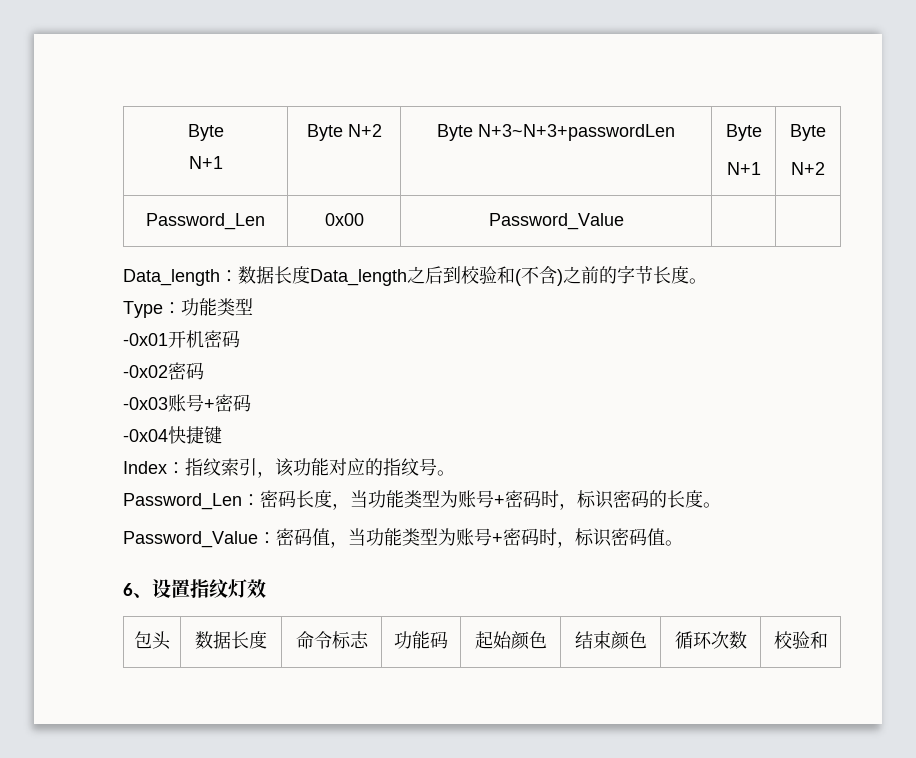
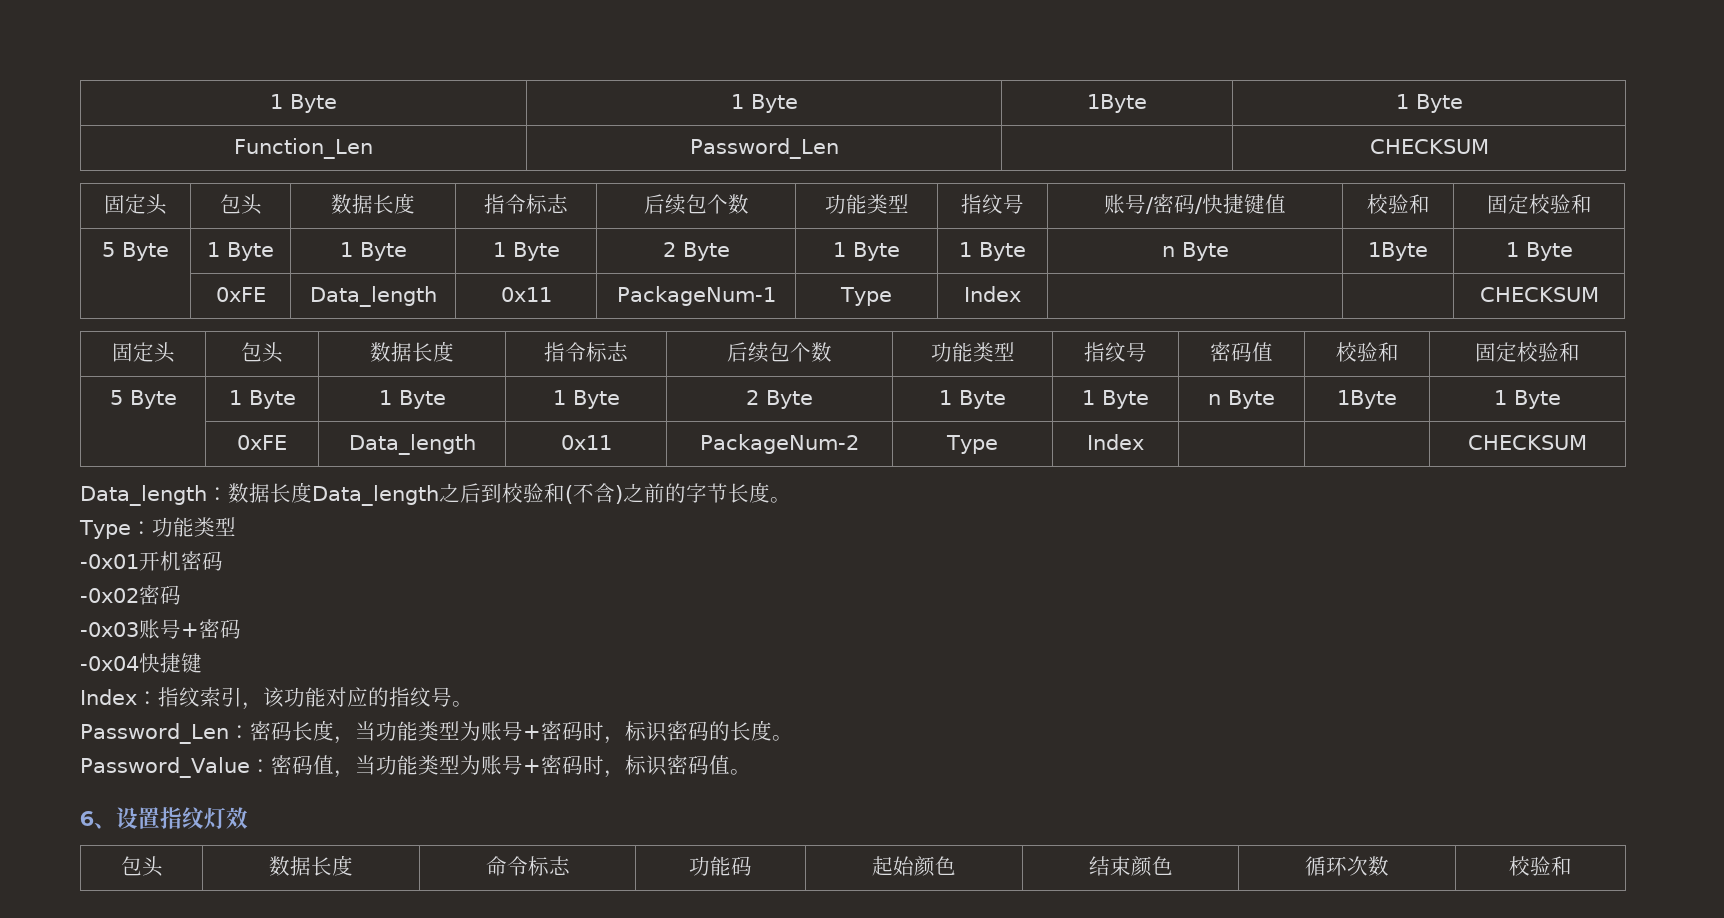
[187,124,224,141] [188,156,223,169] [306,124,382,141] [437,124,675,141] [725,124,762,141] [726,162,761,175] [790,124,827,141] [791,162,826,175] [146,213,265,230] [324,213,364,226] [488,213,624,230] Byte // N+1 | Byte N+2 | Byte N+3~N+3+passwordLen | Byte // N+1 | Byte // N+2 // Password_Len | 0x00 | Password_Value | | -> [270,94,337,113] [730,94,798,113] [1087,94,1147,113] [1395,94,1463,113] [234,138,374,159] [689,138,839,159] [1369,139,1489,154] [104,194,167,215] [219,194,262,215] [331,193,415,214] [484,194,568,214] [643,194,749,215] [824,194,909,214] [961,194,1024,214] [1104,194,1286,214] [1366,194,1430,214] [1486,194,1592,214] [102,242,169,261] [207,242,274,261] [339,242,407,261] [492,242,560,261] [662,242,730,261] [833,242,900,261] [959,242,1026,261] [1161,242,1229,261] [1368,242,1428,261] [1505,242,1573,261] [215,287,266,302] [309,286,437,307] [500,287,552,302] [616,286,776,306] [840,287,893,306] [964,286,1021,302] [1479,287,1599,302] [111,342,175,363] [241,342,283,363] [370,341,454,362] [544,342,628,362] [727,342,832,363] [930,342,1015,362] [1084,342,1147,362] [1210,342,1273,362] [1335,342,1399,362] [1475,342,1580,362] [109,390,177,409] [228,390,296,409] [378,390,446,409] [552,390,620,409] [746,390,813,409] [939,390,1006,409] [1082,390,1149,409] [1208,390,1275,409] [1337,390,1397,409] [1494,390,1561,409] [237,435,287,450] [348,434,476,455] [560,435,612,450] [700,434,860,454] [946,435,999,454] [1087,434,1144,450] [1468,435,1587,450] 1 Byte | 1 Byte | 1Byte | 1 Byte // Function_Len | Password_Len | | CHECKSUM // 固定头 | 包头 | 数据长度 | 指令标志 | 后续包个数 | 功能类型 | 指纹号 | 账号/密码/快捷键值 | 校验和 | 固定校验和 // 5 Byte | 1 Byte | 1 Byte | 1 Byte | 2 Byte | 1 Byte | 1 Byte | n Byte | 1Byte | 1 Byte // | 0xFE | Data_length | 0x11 | PackageNum-1 | Type | Index | | | CHECKSUM // 固定头 | 包头 | 数据长度 | 指令标志 | 后续包个数 | 功能类型 | 指纹号 | 密码值 | 校验和 | 固定校验和 // 5 Byte | 1 Byte | 1 Byte | 1 Byte | 2 Byte | 1 Byte | 1 Byte | n Byte | 1Byte | 1 Byte // | 0xFE | Data_length | 0x11 | PackageNum-2 | Type | Index | | | CHECKSUM

